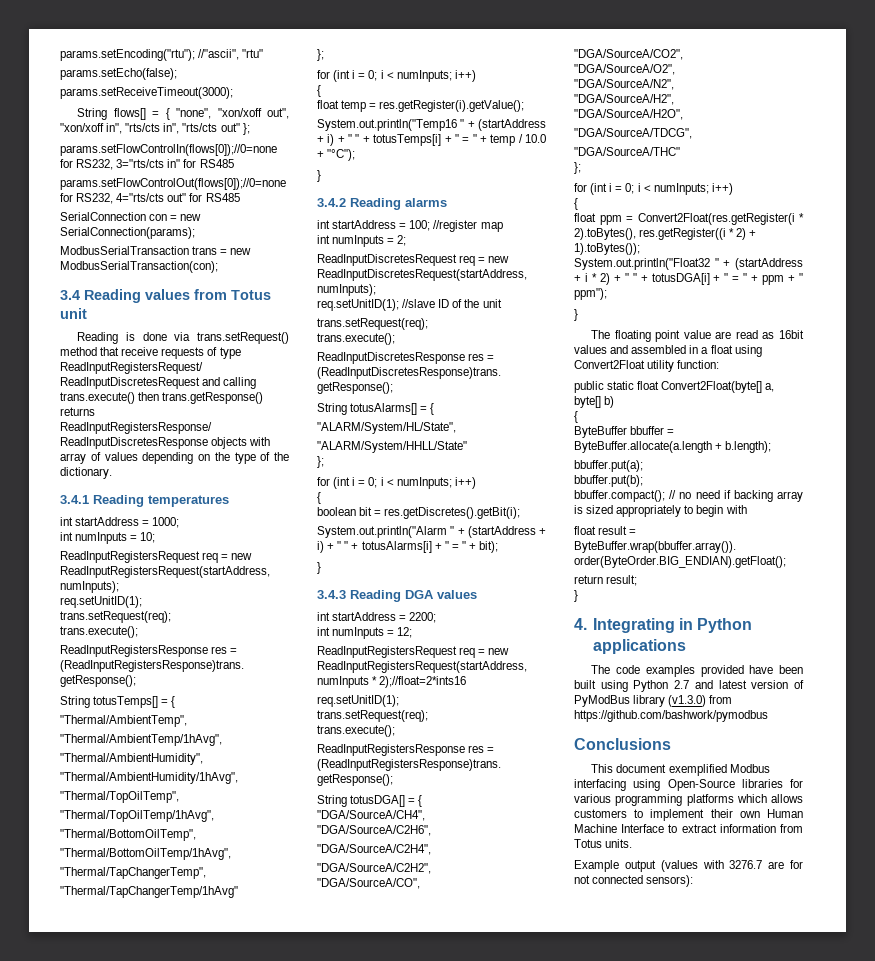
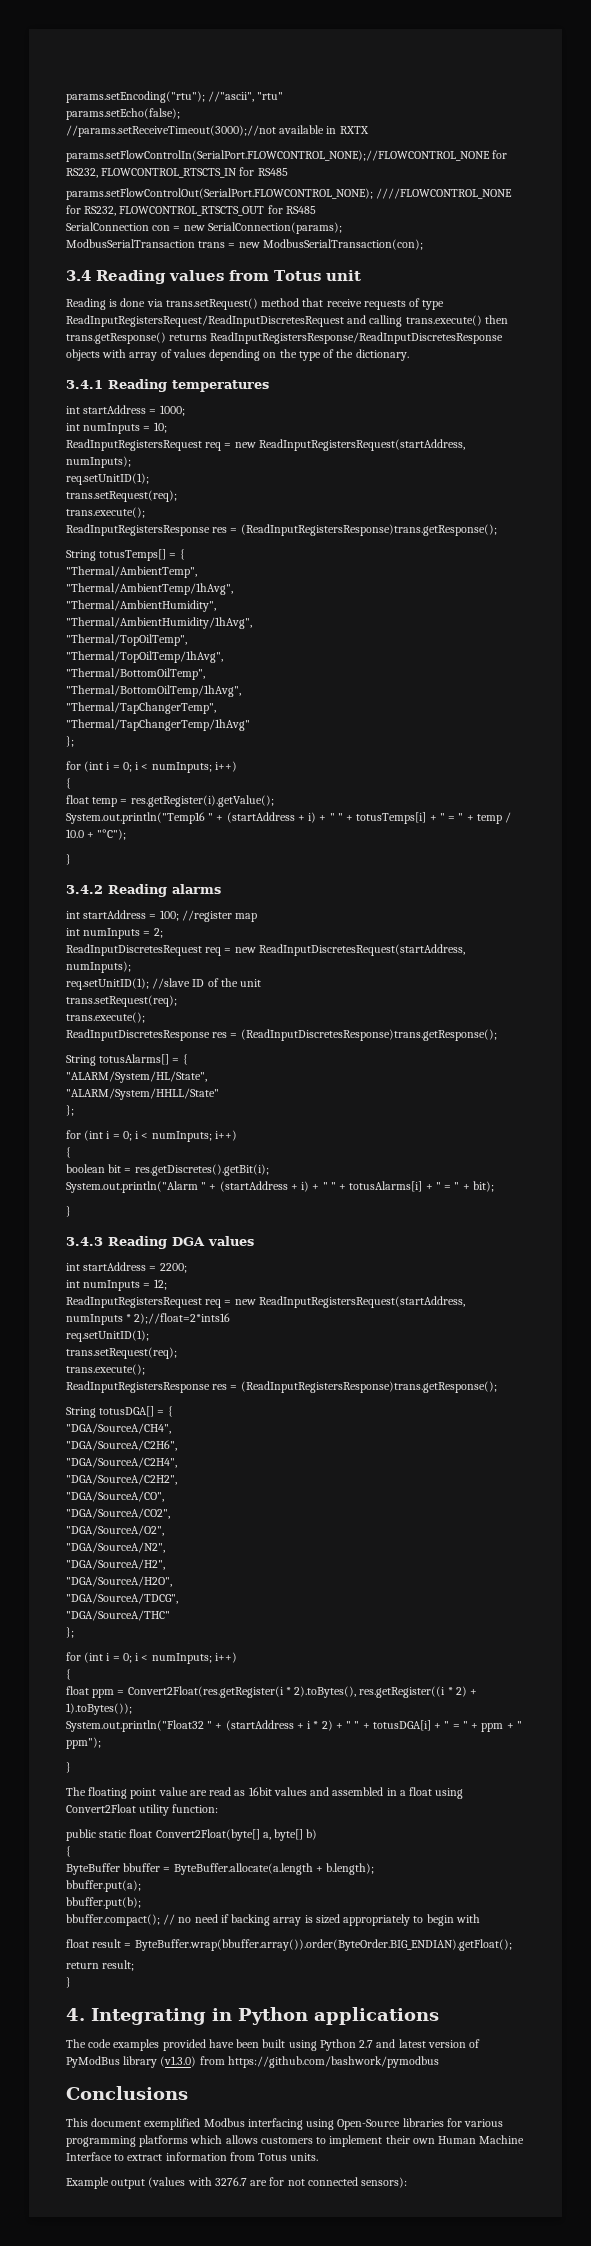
[60,87,233,99] [77,108,289,120] [60,123,250,135] [60,144,277,156] [60,159,234,170] [60,178,286,190] [60,193,187,204] params.setReceiveTimeout(3000); // String flows[] = { "none", "xon/xoff out", "xon/xoff in", "rts/cts in", "rts/cts out" }; // params.setFlowControlIn(flows[0]);//0=none for RS232, 3="rts/cts in" for RS485 // params.setFlowControlOut(flows[0]);//0=none for RS232, 4="rts/cts out" -> [66,125,369,137] [66,150,508,162] [66,167,288,178] [66,188,513,200] [66,205,265,216] //params.setReceiveTimeout(3000);//not available in RXTX // params.setFlowControlIn(SerialPort.FLOWCONTROL_NONE);//FLOWCONTROL_NONE for RS232, FLOWCONTROL_RTSCTS_IN for RS485 // params.setFlowControlOut(SerialPort.FLOWCONTROL_NONE); ////FLOWCONTROL_NONE for RS232, FLOWCONTROL_RTSCTS_OUT

